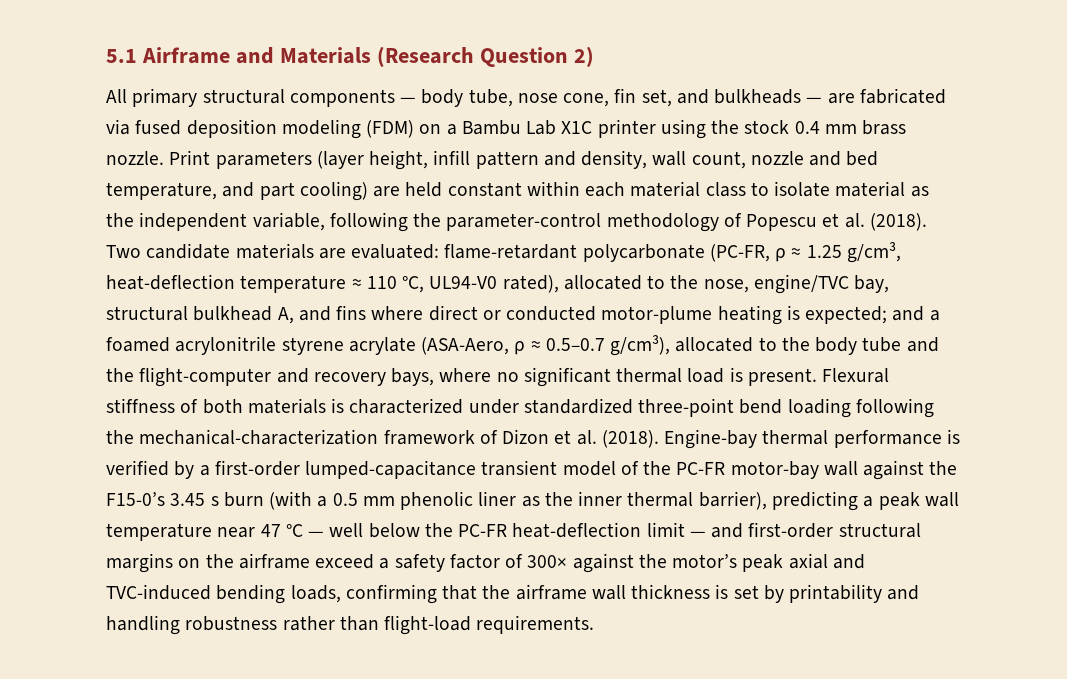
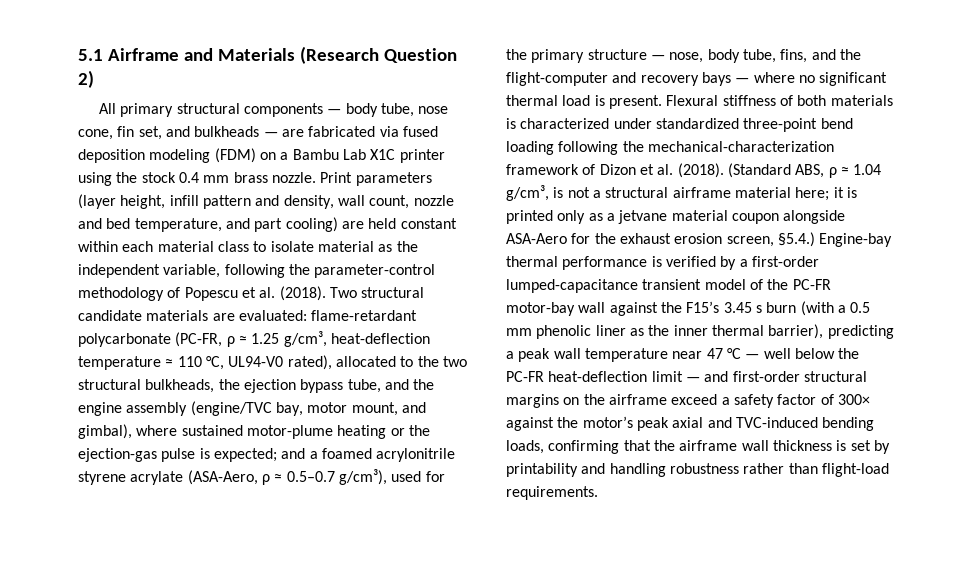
(141, 251) none -> [361,287,425,298] structural
[703,274,890,294] [106,305,782,325] nose, engine/TVC bay, structural bulkhead A, and fins where direct or conducted motor-plume heating -> [442,356,467,367] [78,379,435,393] [78,401,426,416] [78,424,430,439] [78,448,196,462] two structural bulkheads, the ejection bypass tube, and the engine assembly (engine/TVC bay, motor mount, and gimbal), where sustained motor-plume heating or the ejection-gas pulse
[675,337,902,355] allocated to the body tube -> [391,471,445,482] [506,49,808,63] used for the primary structure — nose, body tube, fins,
[391,368,435,386] bays, -> [701,72,750,86] bays —
(659, 439) none -> [727,163,882,178] [506,185,857,201] [506,210,846,224] [506,232,815,247] (Standard ABS, ρ ≈ 1.04 g/cm³, is not a structural airframe material here; it is printed only as a jetvane material coupon alongside ASA-Aero for the exhaust erosion screen, §5.4.)
[106,492,165,506] F15-0’s -> [686,301,720,313] F15’s

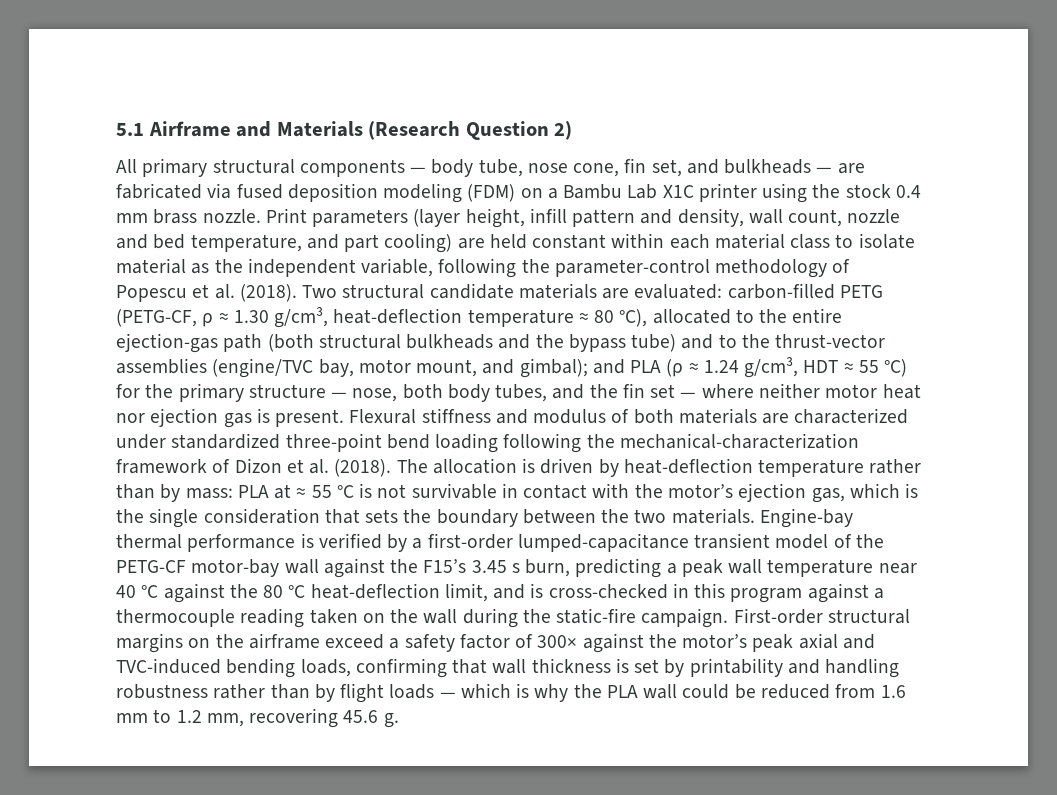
[311,310,418,321] [78,332,280,347] flame-retardant polycarbonate (PC-FR, ρ ≈ 1.25 -> [727,283,883,299] [116,309,269,327] carbon-filled PETG (PETG-CF, ρ ≈ 1.30
[177,355,467,370] [78,379,435,393] [78,402,188,416] 110 °C, UL94-V0 rated), allocated to the two structural bulkheads, the ejection bypass tube, and the engine assembly -> [594,308,843,327] [116,333,886,353] [116,358,207,374] 80 °C), allocated to the entire ejection-gas path (both structural bulkheads and the bypass tube) and to the thrust-vector assemblies
[78,424,430,439] [78,448,456,462] [78,469,422,485] gimbal), where sustained motor-plume heating or the ejection-gas pulse is expected; and a foamed acrylonitrile styrene acrylate (ASA-Aero, ρ ≈ 0.5–0.7 g/cm³), used -> [519,357,908,378] gimbal); and PLA (ρ ≈ 1.24 g/cm³, HDT ≈ 55 °C)
[707,49,861,63] [506,72,888,86] [506,95,591,106] body tube, fins, and the flight-computer and recovery bays — where no significant thermal load -> [402,383,921,402] [116,408,252,428] both body tubes, and the fin set — where neither motor heat nor ejection gas
(776, 100) none -> [495,409,607,424] and modulus
[506,118,516,129] is -> [762,413,790,424] are
[727,163,882,178] [506,185,857,201] [506,210,846,224] [506,232,815,247] (Standard ABS, ρ ≈ 1.04 g/cm³, is not a structural airframe material here; it is printed only as a jetvane material coupon alongside ASA-Aero for the exhaust erosion screen, §5.4.) -> [396,458,922,477] [116,483,919,503] [116,508,755,528] The allocation is driven by heat-deflection temperature rather than by mass: PLA at ≈ 55 °C is not survivable in contact with the motor’s ejection gas, which is the single consideration that sets the boundary between the two materials.
[792,279,831,290] PC-FR -> [116,560,186,573] PETG-CF
[766,301,871,316] [506,324,824,339] burn (with a 0.5 mm phenolic liner as the inner thermal barrier), -> [525,559,571,577] burn,
[706,348,860,359] [506,371,800,382] 47 °C — well below the PC-FR heat-deflection limit — and first-order -> [116,583,884,603] [116,608,823,628] 40 °C against the 80 °C heat-deflection limit, and is cross-checked in this program against a thermocouple reading taken on the wall during the static-fire campaign. First-order
[653,440,738,451] the airframe -> (488, 666) none
[821,463,889,477] [506,486,598,500] flight-load requirements. -> [314,683,906,703] [116,708,399,728] by flight loads — which is why the PLA wall could be reduced from 1.6 mm to 1.2 mm, recovering 45.6 g.

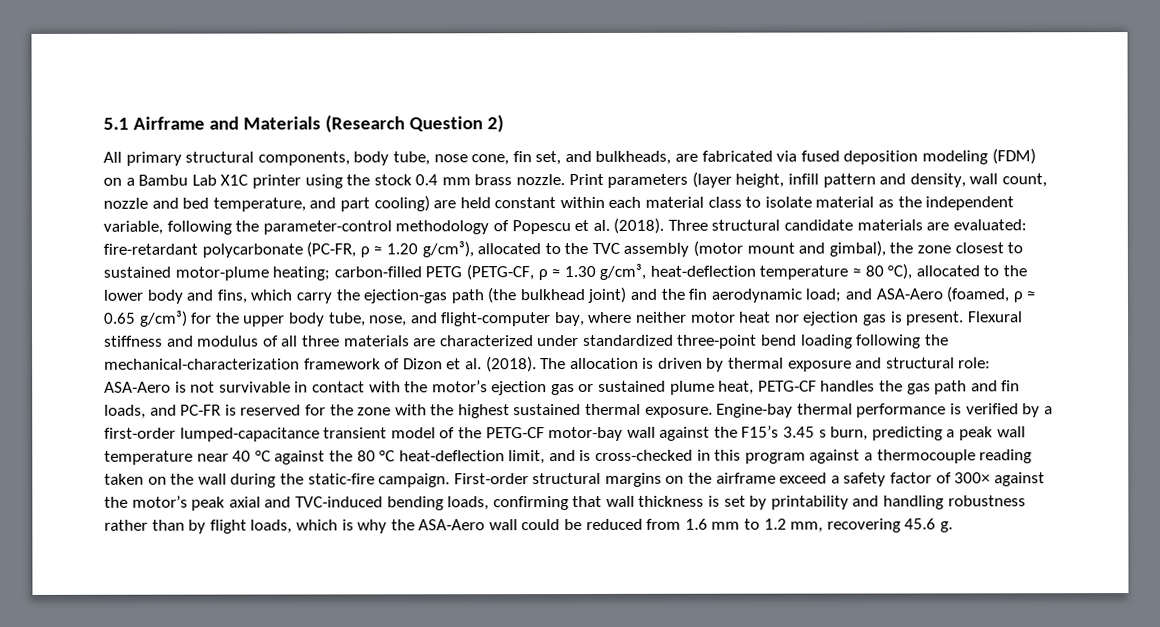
[299,159,427,177] components — -> [257,151,350,166] components,
[724,159,833,174] bulkheads — -> [595,150,672,165] bulkheads,
[302,285,338,298] Two -> [667,219,708,231] Three
(723, 291) none -> [103,240,1024,258] [103,266,331,281] fire-retardant polycarbonate (PC-FR, ρ ≈ 1.20 g/cm³), allocated to the TVC assembly (motor mount and gimbal), the zone closest to sustained motor-plume heating;
[792,308,843,323] [116,333,886,353] [116,357,908,378] [116,383,697,402] entire ejection-gas path (both structural bulkheads and the bypass tube) and to the thrust-vector assemblies (engine/TVC bay, motor mount, and gimbal); and PLA (ρ ≈ 1.24 g/cm³, HDT ≈ 55 °C) for the primary structure — nose, both body tubes, and the fin set — -> [103,286,1036,304] [103,310,585,327] lower body and fins, which carry the ejection-gas path (the bulkhead joint) and the fin aerodynamic load; and ASA-Aero (foamed, ρ ≈ 0.65 g/cm³) for the upper body tube, nose, and flight-computer bay,
[633,409,674,424] both -> [281,335,340,347] all three
[623,458,922,477] [116,484,354,502] heat-deflection temperature rather than by mass: PLA at ≈ 55 °C -> [728,357,992,372] [104,381,171,393] thermal exposure and structural role: ASA-Aero
[811,483,919,503] [116,508,755,528] gas, which is the single consideration that sets the boundary between the two materials. -> [550,380,1021,396] [104,403,713,419] gas or sustained plume heat, PETG-CF handles the gas path and fin loads, and PC-FR is reserved for the zone with the highest sustained thermal exposure.
[389,684,456,699] loads — -> [250,519,293,534] loads,
[606,685,638,698] PLA -> [418,519,486,531] ASA-Aero

